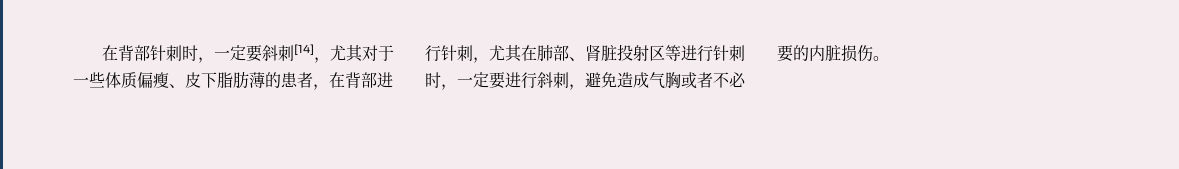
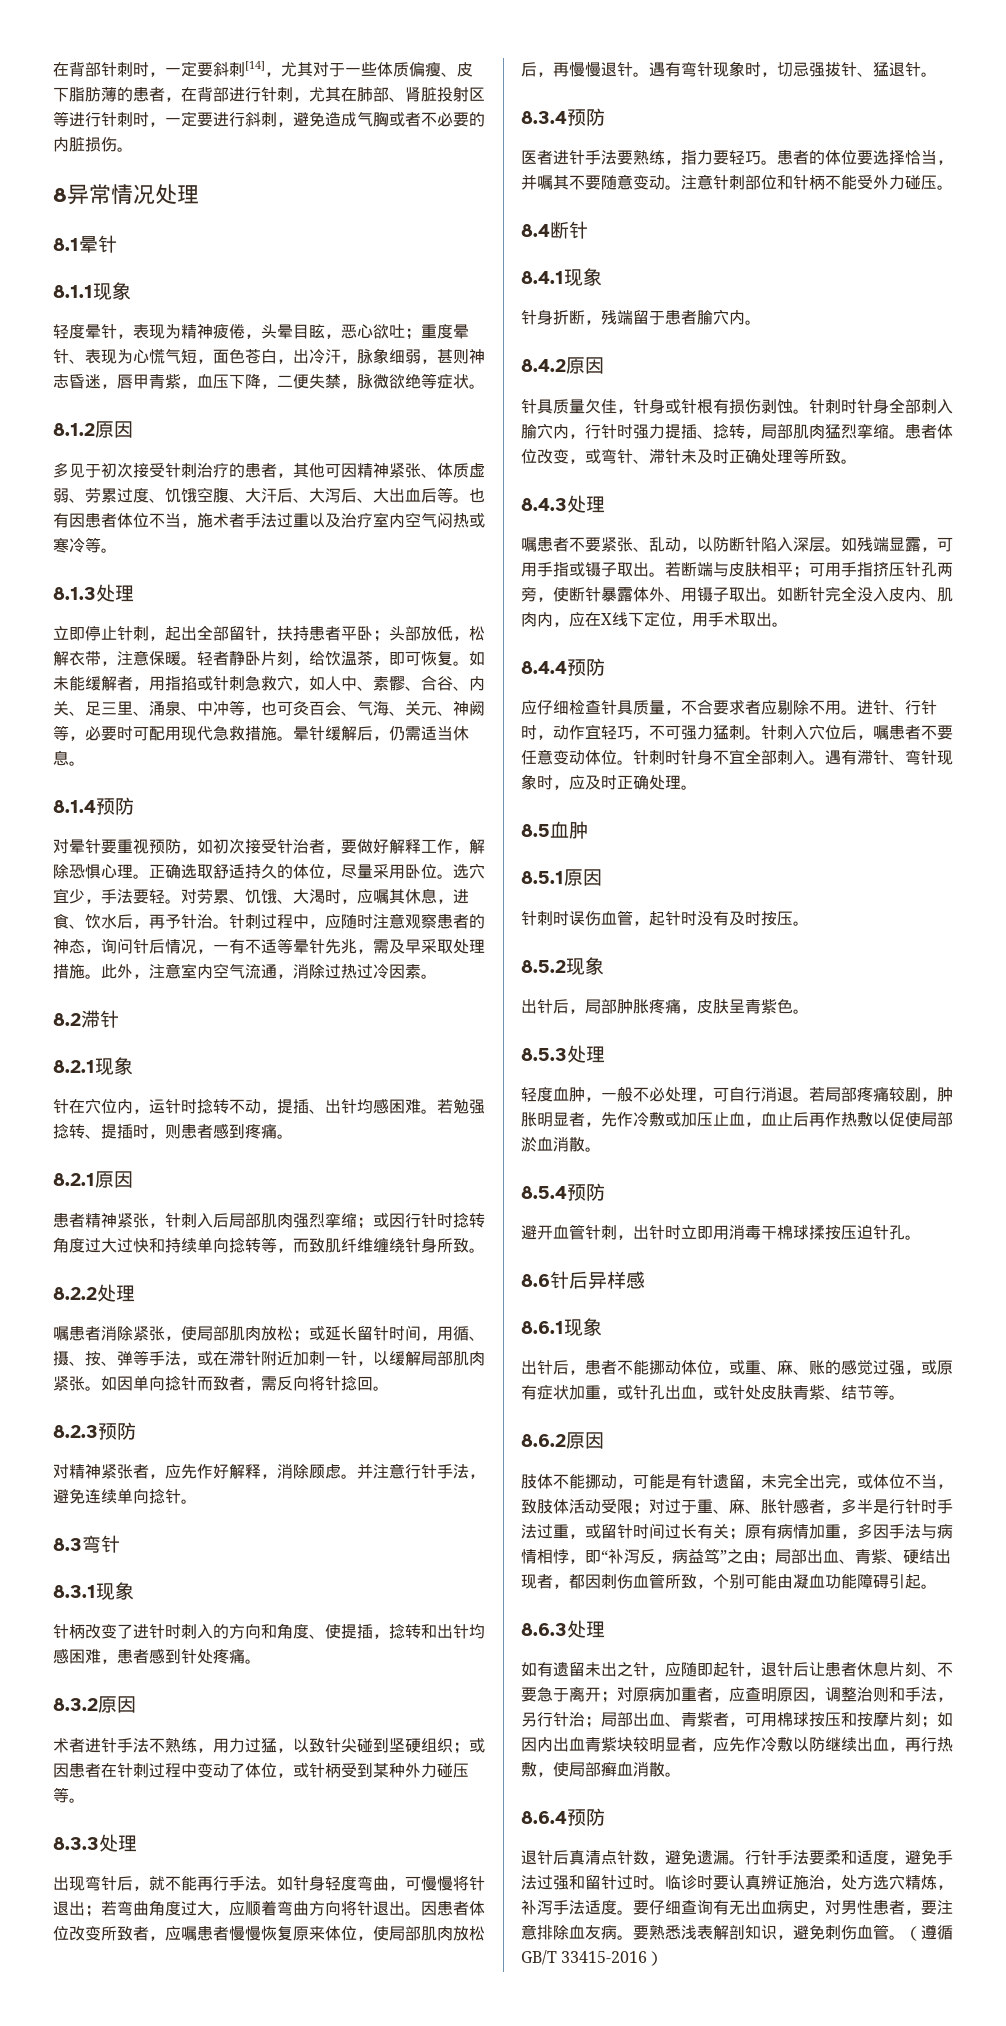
(889, 58) none -> [53,184,199,205] [53,235,117,253] [53,282,131,300] [53,323,469,340] [53,348,485,364] [53,373,485,389] [53,421,133,438] [53,462,485,478] [53,487,485,503] [53,512,485,528] [53,537,117,553] [53,584,134,602] [53,625,485,642] [53,650,485,666] [53,675,485,691] [53,700,485,716] [53,725,469,741] [53,750,85,766] [53,797,134,815] [53,838,485,854] [53,863,485,879] [53,888,469,904] [53,913,485,929] [53,938,485,954] [53,963,437,979] [53,1010,119,1028] [53,1057,133,1075] [53,1098,485,1114] [53,1123,293,1139] [53,1171,133,1188] [53,1212,485,1229] [53,1237,485,1253] [53,1284,135,1302] [53,1325,485,1342] [53,1350,485,1366] [53,1375,389,1391] [53,1422,136,1440] [53,1463,485,1479] [53,1488,197,1504] [53,1535,120,1553] [53,1582,134,1600] [53,1623,485,1639] [53,1648,261,1664] [53,1696,136,1713] [53,1737,485,1754] [53,1763,469,1778] [53,1787,85,1803] [53,1834,137,1852] [53,1875,485,1891] [53,1900,485,1917] [53,1926,485,1941] [521,61,937,77] [521,108,605,126] [521,149,953,165] [521,174,953,190] [521,221,588,239] [521,268,602,286] [521,309,761,325] [521,357,604,374] [521,398,953,414] [521,423,953,439] [521,448,857,464] [521,495,605,513] [521,537,953,552] [521,561,953,578] [521,586,953,602] [521,611,788,627] [521,658,605,676] [521,699,937,715] [521,724,953,740] [521,749,953,765] [521,774,697,790] [521,821,588,839] [521,869,602,886] [521,910,809,926] [521,957,604,975] [521,998,809,1014] [521,1045,605,1063] [521,1086,953,1102] [521,1111,953,1127] [521,1137,601,1152] [521,1183,605,1201] [521,1224,921,1240] [521,1271,645,1289] [521,1318,602,1336] [521,1359,953,1375] [521,1384,905,1400] [521,1432,604,1449] [521,1473,953,1489] [521,1498,953,1515] [521,1523,953,1540] [521,1548,951,1565] [521,1573,937,1589] [521,1620,605,1638] [521,1661,953,1677] [521,1686,953,1703] [521,1711,953,1728] [521,1736,953,1752] [521,1761,681,1777] [521,1808,605,1826] [521,1850,953,1865] [521,1874,953,1890] [521,1899,953,1915] [521,1924,953,1941] [521,1950,664,1966] // 8异常情况处理 // 8.1晕针 // 8.1.1现象 // 轻度晕针，表现为精神疲倦，头晕目眩，恶心欲吐；重度晕针、表现为心慌气短，面色苍白，出冷汗，脉象细弱，甚则神志昏迷，唇甲青紫，血压下降，二便失禁，脉微欲绝等症状。 // 8.1.2原因 // 多见于初次接受针刺治疗的患者，其他可因精神紧张、体质虚弱、劳累过度、饥饿空腹、大汗后、大泻后、大出血后等。也有因患者体位不当，施术者手法过重以及治疗室内空气闷热或寒冷等。 // 8.1.3处理 // 立即停止针刺，起出全部留针，扶持患者平卧；头部放低，松解衣带，注意保暖。轻者静卧片刻，给饮温茶，即可恢复。如未能缓解者，用指掐或针刺急救穴，如人中、素髎、合谷、内关、足三里、涌泉、中冲等，也可灸百会、气海、关元、神阙等，必要时可配用现代急救措施。晕针缓解后，仍需适当休息。 // 8.1.4预防 // 对晕针要重视预防，如初次接受针治者，要做好解释工作，解除恐惧心理。正确选取舒适持久的体位，尽量采用卧位。选穴宜少，手法要轻。对劳累、饥饿、大渴时，应嘱其休息，进食、饮水后，再予针治。针刺过程中，应随时注意观察患者的神态，询问针后情况，一有不适等晕针先兆，需及早采取处理措施。此外，注意室内空气流通，消除过热过冷因素。 // 8.2滞针 // 8.2.1现象 // 针在穴位内，运针时捻转不动，提插、出针均感困难。若勉强捻转、提插时，则患者感到疼痛。 // 8.2.1原因 // 患者精神紧张，针刺入后局部肌肉强烈挛缩；或因行针时捻转角度过大过快和持续单向捻转等，而致肌纤维缠绕针身所致。 // 8.2.2处理 // 嘱患者消除紧张，使局部肌肉放松；或延长留针时间，用循、摄、按、弹等手法，或在滞针附近加刺一针，以缓解局部肌肉紧张。如因单向捻针而致者，需反向将针捻回。 // 8.2.3预防 // 对精神紧张者，应先作好解释，消除顾虑。并注意行针手法，避免连续单向捻针。 // 8.3弯针 // 8.3.1现象 // 针柄改变了进针时刺入的方向和角度、使提插，捻转和出针均感困难，患者感到针处疼痛。 // 8.3.2原因 // 术者进针手法不熟练，用力过猛，以致针尖碰到坚硬组织；或因患者在针刺过程中变动了体位，或针柄受到某种外力碰压等。 // 8.3.3处理 // 出现弯针后，就不能再行手法。如针身轻度弯曲，可慢慢将针退出；若弯曲角度过大，应顺着弯曲方向将针退出。因患者体位改变所致者，应嘱患者慢慢恢复原来体位，使局部肌肉放松后，再慢慢退针。遇有弯针现象时，切忌强拔针、猛退针。 // 8.3.4预防 // 医者进针手法要熟练，指力要轻巧。患者的体位要选择恰当，并嘱其不要随意变动。注意针刺部位和针柄不能受外力碰压。 // 8.4断针 // 8.4.1现象 // 针身折断，残端留于患者腧穴内。 // 8.4.2原因 // 针具质量欠佳，针身或针根有损伤剥蚀。针刺时针身全部刺入腧穴内，行针时强力提插、捻转，局部肌肉猛烈挛缩。患者体位改变，或弯针、滞针未及时正确处理等所致。 // 8.4.3处理 // 嘱患者不要紧张、乱动，以防断针陷入深层。如残端显露，可用手指或镊子取出。若断端与皮肤相平；可用手指挤压针孔两旁，使断针暴露体外、用镊子取出。如断针完全没入皮内、肌肉内，应在X线下定位，用手术取出。 // 8.4.4预防 // 应仔细检查针具质量，不合要求者应剔除不用。进针、行针时，动作宜轻巧，不可强力猛刺。针刺入穴位后，嘱患者不要任意变动体位。针刺时针身不宜全部刺入。遇有滞针、弯针现象时，应及时正确处理。 // 8.5血肿 // 8.5.1原因 // 针刺时误伤血管，起针时没有及时按压。 // 8.5.2现象 // 出针后，局部肿胀疼痛，皮肤呈青紫色。 // 8.5.3处理 // 轻度血肿，一般不必处理，可自行消退。若局部疼痛较剧，肿胀明显者，先作冷敷或加压止血，血止后再作热敷以促使局部淤血消散。 // 8.5.4预防 // 避开血管针刺，出针时立即用消毒干棉球揉按压迫针孔。 // 8.6针后异样感 // 8.6.1现象 // 出针后，患者不能挪动体位，或重、麻、账的感觉过强，或原有症状加重，或针孔出血，或针处皮肤青紫、结节等。 // 8.6.2原因 // 肢体不能挪动，可能是有针遗留，未完全出完，或体位不当，致肢体活动受限；对过于重、麻、胀针感者，多半是行针时手法过重，或留针时间过长有关；原有病情加重，多因手法与病情相悖，即“补泻反，病益笃”之由；局部出血、青紫、硬结出现者，都因刺伤血管所致，个别可能由凝血功能障碍引起。 // 8.6.3处理 // 如有遗留未出之针，应随即起针，退针后让患者休息片刻、不要急于离开；对原病加重者，应查明原因，调整治则和手法，另行针治；局部出血、青紫者，可用棉球按压和按摩片刻；如因内出血青紫块较明显者，应先作冷敷以防继续出血，再行热敷，使局部癣血消散。 // 8.6.4预防 // 退针后真清点针数，避免遗漏。行针手法要柔和适度，避免手法过强和留针过时。临诊时要认真辨证施治，处方选穴精炼，补泻手法适度。要仔细查询有无出血病史，对男性患者，要注意排除血友病。要熟悉浅表解剖知识，避免刺伤血管。（遵循GB/T 33415-2016）

